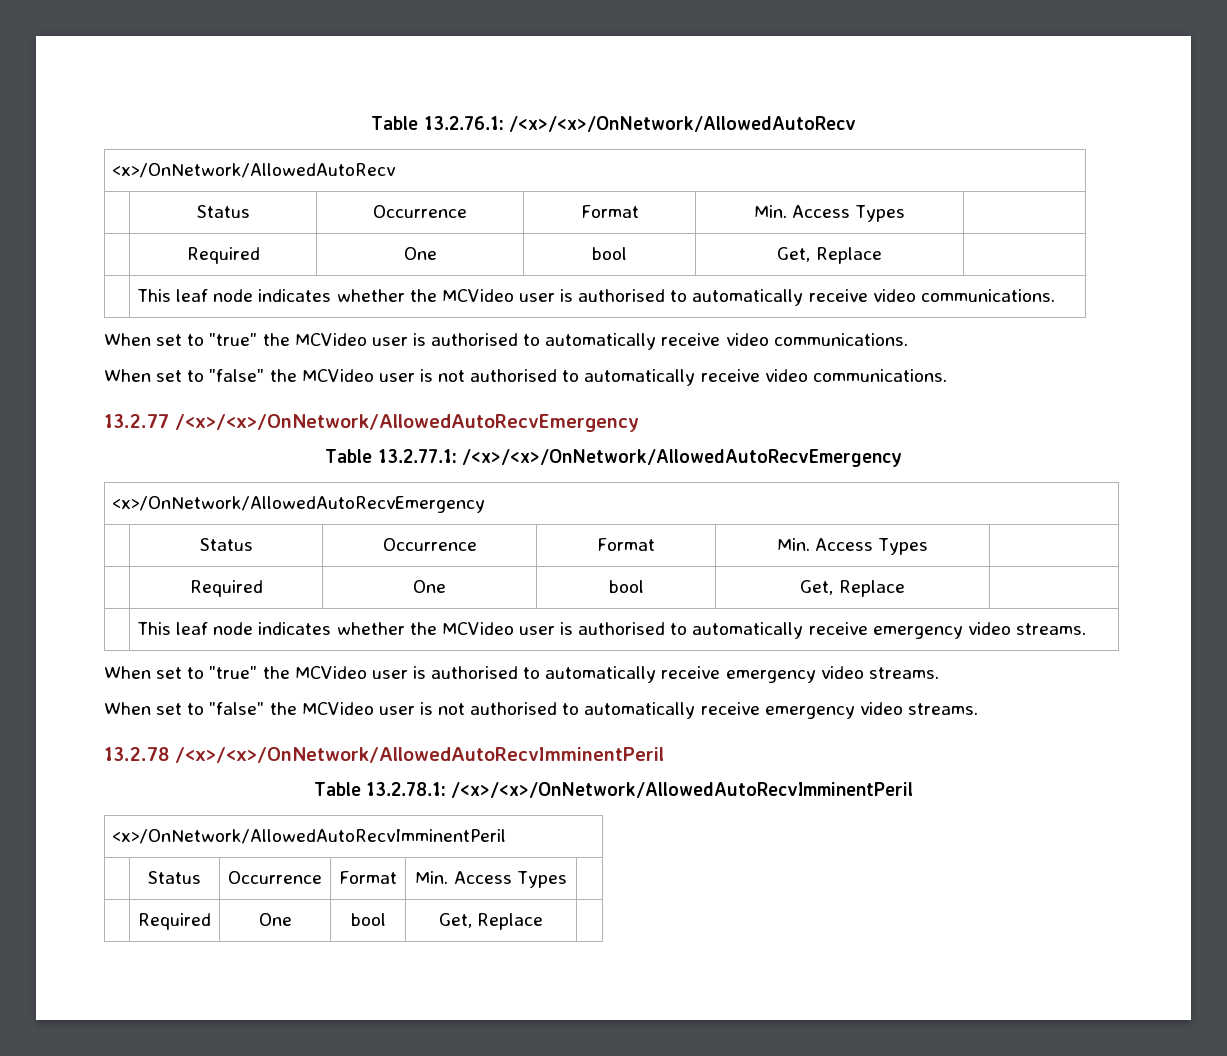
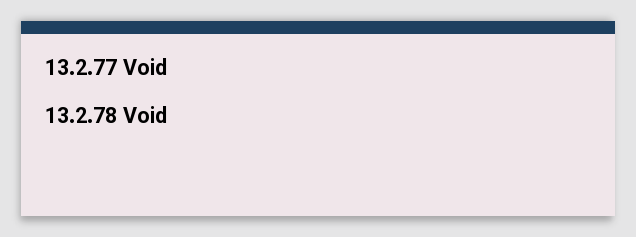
[371,116,856,132] [112,163,397,178] [196,205,250,218] [373,205,468,218] [580,205,639,218] [753,205,906,222] [186,247,260,264] [403,247,437,260] [592,247,627,260] [777,247,882,264] [137,289,1055,306] [104,333,908,350] [104,369,947,386] [104,414,639,432] [325,449,902,467] [112,496,486,513] [199,538,253,551] [382,538,477,551] [597,538,655,551] [776,538,929,555] [189,580,263,597] [413,580,447,593] [608,580,644,593] [800,580,905,597] [137,622,1086,639] [104,666,939,683] [104,702,978,719] [104,747,664,763] [313,782,914,798] [112,829,507,844] [148,871,201,884] [228,871,322,884] [339,871,397,884] [415,871,567,888] [138,913,211,930] [258,913,292,926] [350,913,386,926] [438,913,544,930] Table 13.2.76.1: /<x>/<x>/OnNetwork/AllowedAutoRecv // <x>/OnNetwork/AllowedAutoRecv // | Status | Occurrence | Format | Min. Access Types | // | Required | One | bool | Get, Replace | // | This leaf node indicates whether the MCVideo user is authorised to automatically receive video communications. // When set to "true" the MCVideo user is authorised to automatically receive video communications. // When set to "false" the MCVideo user is not authorised to automatically receive video communications. // 13.2.77 /<x>/<x>/OnNetwork/AllowedAutoRecvEmergency // Table 13.2.77.1: /<x>/<x>/OnNetwork/AllowedAutoRecvEmergency // <x>/OnNetwork/AllowedAutoRecvEmergency // | Status | Occurrence | Format | Min. Access Types | // | Required | One | bool | Get, Replace | // | This leaf node indicates whether the MCVideo user is authorised to automatically receive emergency video streams. // When set to "true" the MCVideo user is authorised to automatically receive emergency video streams. // When set to "false" the MCVideo user is not authorised to automatically receive emergency video streams. // 13.2.78 /<x>/<x>/OnNetwork/AllowedAutoRecvImminentPeril // Table 13.2.78.1: /<x>/<x>/OnNetwork/AllowedAutoRecvImminentPeril // <x>/OnNetwork/AllowedAutoRecvImminentPeril // | Status | Occurrence | Format | Min. Access Types | // | Required | One | bool | Get, Replace | -> [45,58,167,75] [45,106,167,123] 13.2.77 Void // 13.2.78 Void

